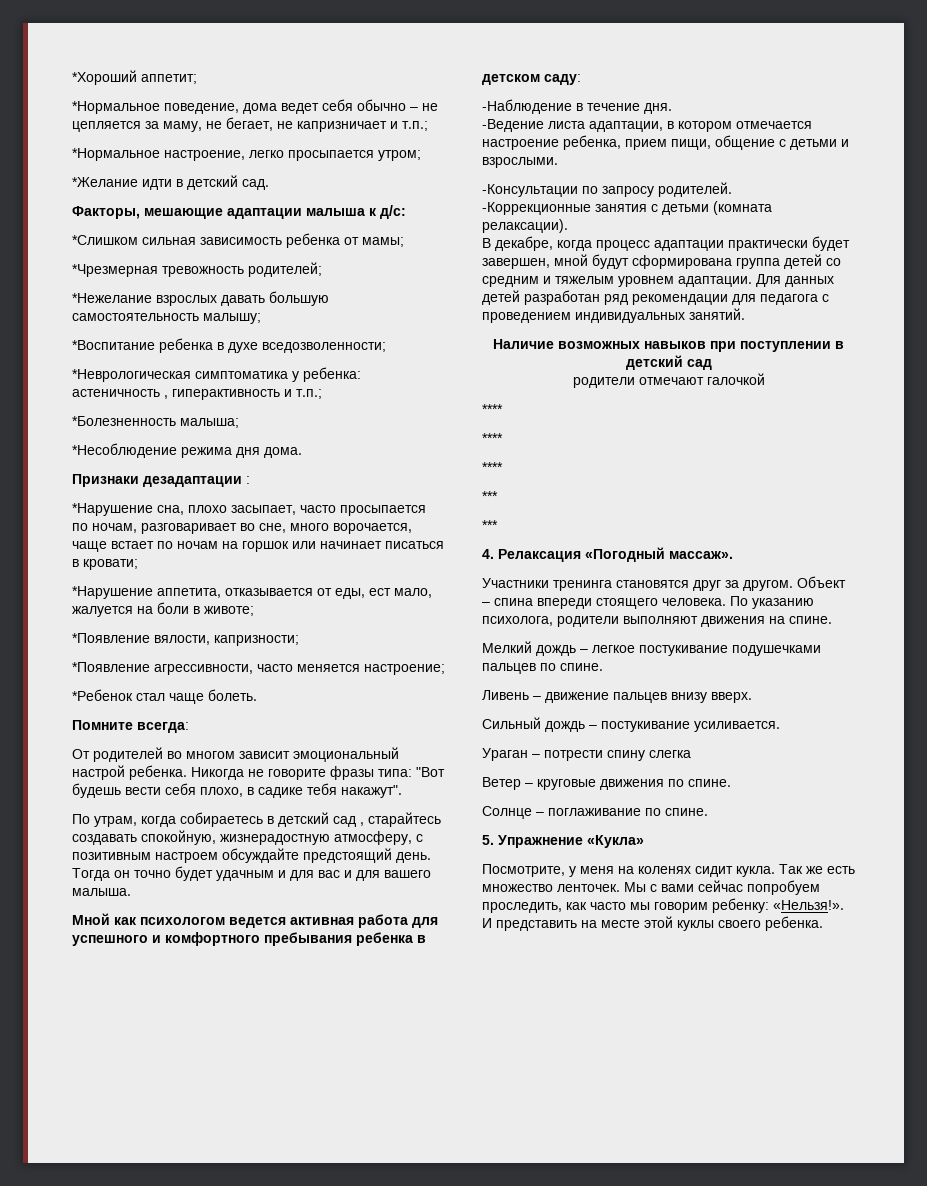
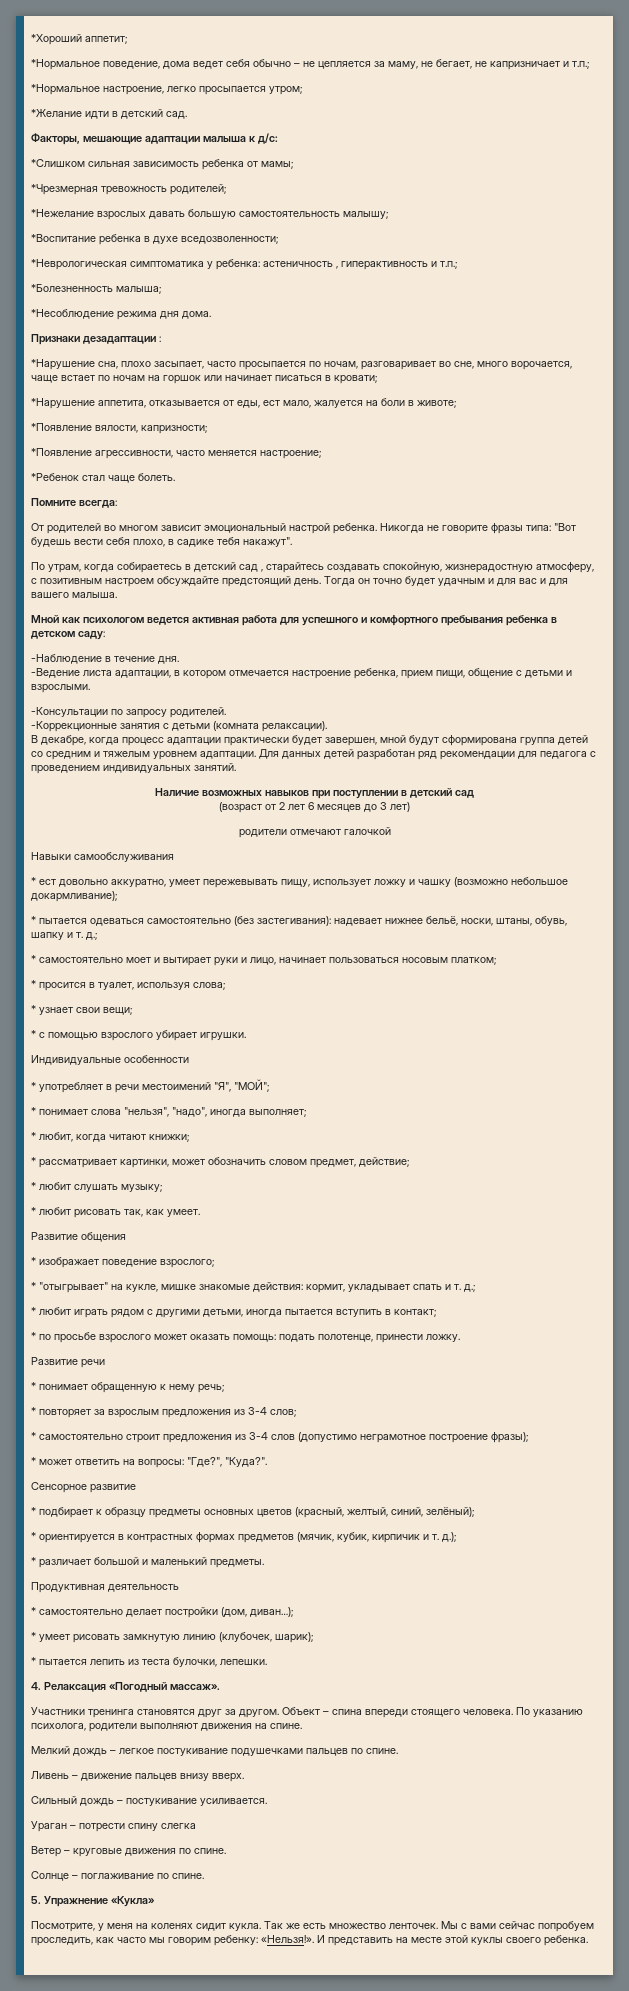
[572,373,765,388] [482,404,503,414] [482,433,503,443] [482,462,503,472] [482,491,498,501] [482,520,498,530] родители отмечают галочкой // **** // **** // **** // *** // *** -> [219,802,410,813] [238,827,391,838] [31,852,174,862] [31,877,568,888] [31,891,117,902] [31,916,567,926] [31,932,97,940] [31,955,496,966] [31,980,225,991] [31,1005,132,1015] [31,1030,246,1041] [31,1055,189,1065] [31,1079,269,1093] [31,1107,306,1117] [31,1132,189,1142] [31,1157,409,1168] [31,1182,162,1192] [31,1207,200,1218] [31,1232,126,1242] [31,1257,214,1268] [31,1282,475,1293] [31,1307,436,1318] [31,1332,460,1343] [31,1357,105,1368] [31,1382,224,1393] [31,1407,296,1418] [31,1432,528,1443] [31,1457,267,1468] [31,1482,136,1493] [31,1507,474,1518] [31,1532,456,1543] [31,1557,264,1568] [31,1582,179,1593] [31,1607,293,1618] [31,1632,313,1643] [31,1657,267,1667] (возраст от 2 лет 6 месяцев до 3 лет) // родители отмечают галочкой // Навыки самообслуживания // * ест довольно аккуратно, умеет пережевывать пищу, использует ложку и чашку (возможно небольшое докармливание); // * пытается одеваться самостоятельно (без застегивания): надевает нижнее бельё, носки, штаны, обувь, шапку и т. д.; // * самостоятельно моет и вытирает руки и лицо, начинает пользоваться носовым платком; // * просится в туалет, используя слова; // * узнает свои вещи; // * с помощью взрослого убирает игрушки. // Индивидуальные особенности // * употребляет в речи местоимений "Я", "МОЙ"; // * понимает слова "нельзя", "надо", иногда выполняет; // * любит, когда читают книжки; // * рассматривает картинки, может обозначить словом предмет, действие; // * любит слушать музыку; // * любит рисовать так, как умеет. // Развитие общения // * изображает поведение взрослого; // * "отыгрывает" на кукле, мишке знакомые действия: кормит, укладывает спать и т. д.; // * любит играть рядом с другими детьми, иногда пытается вступить в контакт; // * по просьбе взрослого может оказать помощь: подать полотенце, принести ложку. // Развитие речи // * понимает обращенную к нему речь; // * повторяет за взрослым предложения из 3-4 слов; // * самостоятельно строит предложения из 3-4 слов (допустимо неграмотное построение фразы); // * может ответить на вопросы: "Где?", "Куда?". // Сенсорное развитие // * подбирает к образцу предметы основных цветов (красный, желтый, синий, зелёный); // * ориентируется в контрастных формах предметов (мячик, кубик, кирпичик и т. д.); // * различает большой и маленький предметы. // Продуктивная деятельность // * самостоятельно делает постройки (дом, диван…); // * умеет рисовать замкнутую линию (клубочек, шарик); // * пытается лепить из теста булочки, лепешки.

